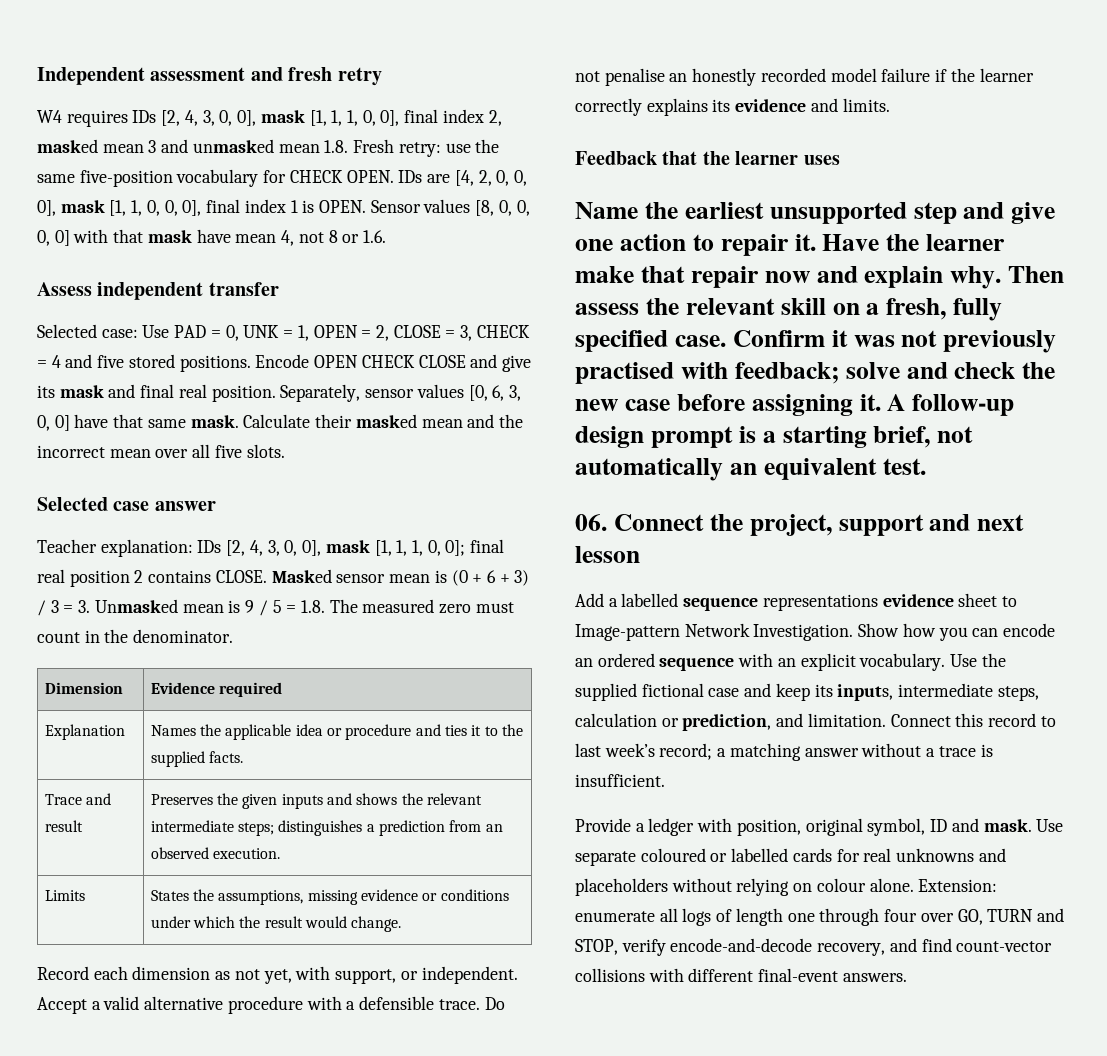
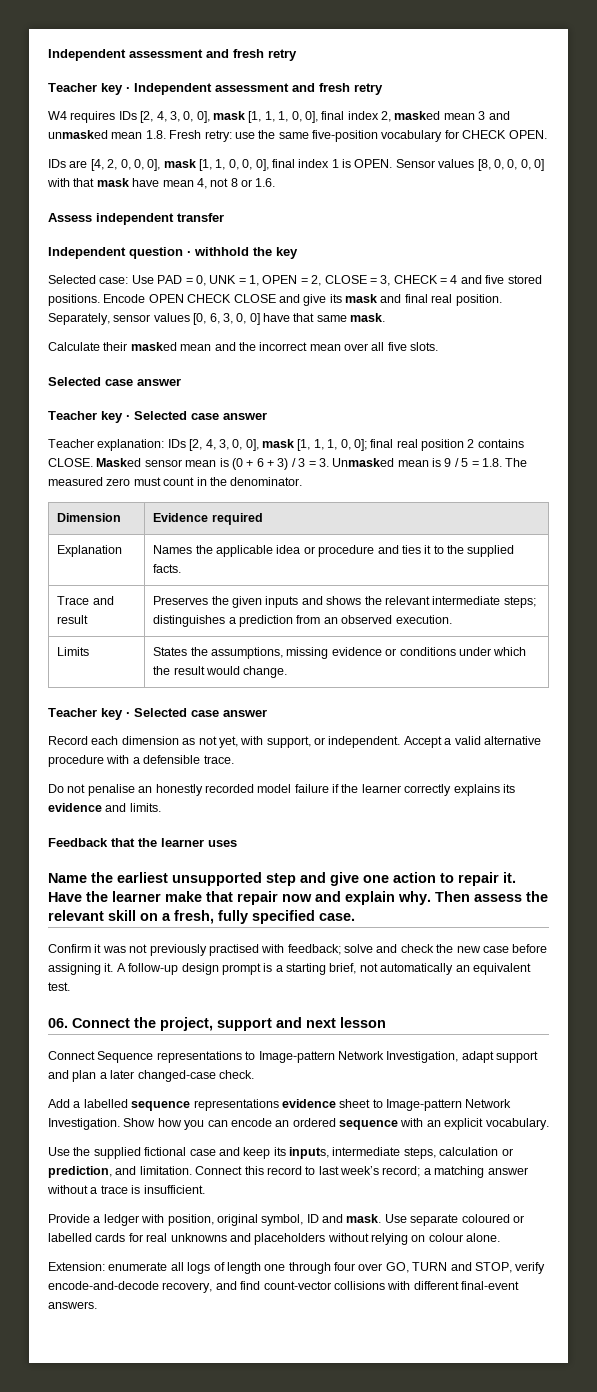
[37,67,382,86] Independent assessment and fresh retry -> [48,49,297,61] [48,83,383,95] Independent assessment and fresh retry // Teacher key · Independent assessment and fresh retry
(394, 176) none -> (547, 134) //
(279, 289) none -> [48,247,298,259] // Independent question · withhold the key
(239, 421) none -> (386, 317) //
(216, 506) none -> [48,411,267,423] // Teacher key · Selected case answer
(402, 924) none -> [48,708,267,720] // Teacher key · Selected case answer
(480, 1004) none -> (234, 759) //
(726, 341) none -> (355, 917) //
(640, 554) none -> [48,1051,538,1063] [48,1070,254,1082] // Connect Sequence representations to Image-pattern Network Investigation, adapt support and plan a later changed-case check.
(946, 662) none -> (549, 1124) //
(914, 885) none -> (501, 1237) //

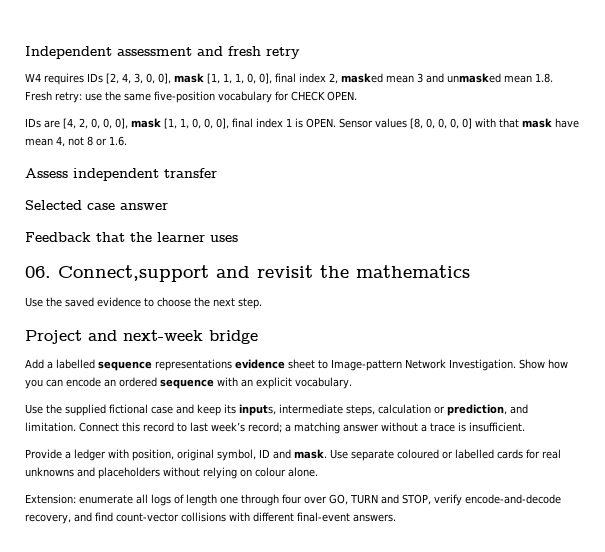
[48,49,297,61] [48,83,383,95] Independent assessment and fresh retry // Teacher key · Independent assessment and fresh retry -> [25,46,300,59] Independent assessment and fresh retry
[48,247,298,259] [48,275,542,286] [48,294,502,306] [48,313,386,325] [48,342,439,351] [48,377,181,386] [48,411,267,423] [48,439,524,451] [48,458,528,470] [48,477,303,486] [57,513,122,522] [153,513,263,525] [57,545,123,557] [153,545,515,557] [153,564,182,573] [57,596,114,605] [57,615,89,624] [153,596,536,608] [153,615,452,627] [57,647,90,656] [153,647,527,659] [153,666,288,678] [48,708,267,720] [48,736,541,748] [48,755,234,767] [48,784,515,796] [48,803,161,812] Independent question · withhold the key // Selected case: Use PAD = 0, UNK = 1, OPEN = 2, CLOSE = 3, CHECK = 4 and five stored positions. Encode OPEN CHECK CLOSE and give its mask and final real position. Separately, sensor values [0, 6, 3, 0, 0] have that same mask. // Calculate their masked mean and the incorrect mean over all five slots. // Selected case answer // Teacher key · Selected case answer // Teacher explanation: IDs [2, 4, 3, 0, 0], mask [1, 1, 1, 0, 0]; final real position 2 contains CLOSE. Masked sensor mean is (0 + 6 + 3) / 3 = 3. Unmasked mean is 9 / 5 = 1.8. The measured zero must count in the denominator. // Dimension | Evidence required // Explanation | Names the applicable idea or procedure and ties it to the supplied facts. // Trace and result | Preserves the given inputs and shows the relevant intermediate steps; distinguishes a prediction from an observed execution. // Limits | States the assumptions, missing evidence or conditions under which the result would change. // Teacher key · Selected case answer // Record each dimension as not yet, with support, or independent. Accept a valid alternative procedure with a defensible trace. // Do not penalise an honestly recorded model failure if the learner correctly explains its evidence and limits. -> [25,200,168,210] Selected case answer
[48,872,516,886] [48,891,548,905] [48,910,355,924] [48,944,548,956] [48,963,531,975] [48,982,70,991] [48,1017,386,1031] [48,1051,538,1063] [48,1070,254,1082] Name the earliest unsupported step and give one action to repair it. Have the learner make that repair now and explain why. Then assess the relevant skill on a fresh, fully specified case. // Confirm it was not previously practised with feedback; solve and check the new case before assigning it. A follow-up design prompt is a starting brief, not automatically an equivalent test. // 06. Connect the project, support and next lesson // Connect Sequence representations to Image-pattern Network Investigation, adapt support and plan a later changed-case check. -> [25,265,470,282] [25,297,262,309] [25,330,258,344] 06. Connect,support and revisit the mathematics // Use the saved evidence to choose the next step. // Project and next-week bridge

